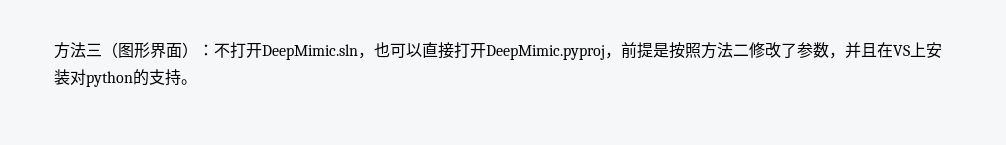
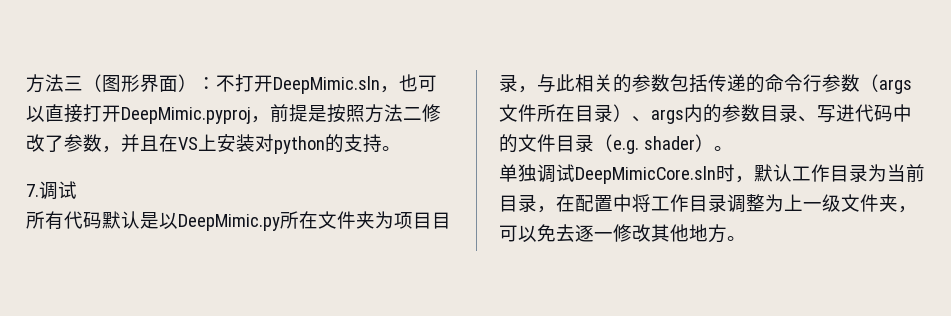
(197, 82) none -> [26,181,77,200] [26,211,451,231] [499,74,912,94] [499,104,912,124] [499,134,733,154] [499,164,925,184] [499,194,917,213] [499,224,746,243] // 7.调试 // 所有代码默认是以DeepMimic.py所在文件夹为项目目录，与此相关的参数包括传递的命令行参数（args文件所在目录）、args内的参数目录、写进代码中的文件目录（e.g. shader）。 // 单独调试DeepMimicCore.sln时，默认工作目录为当前目录，在配置中将工作目录调整为上一级文件夹，可以免去逐一修改其他地方。

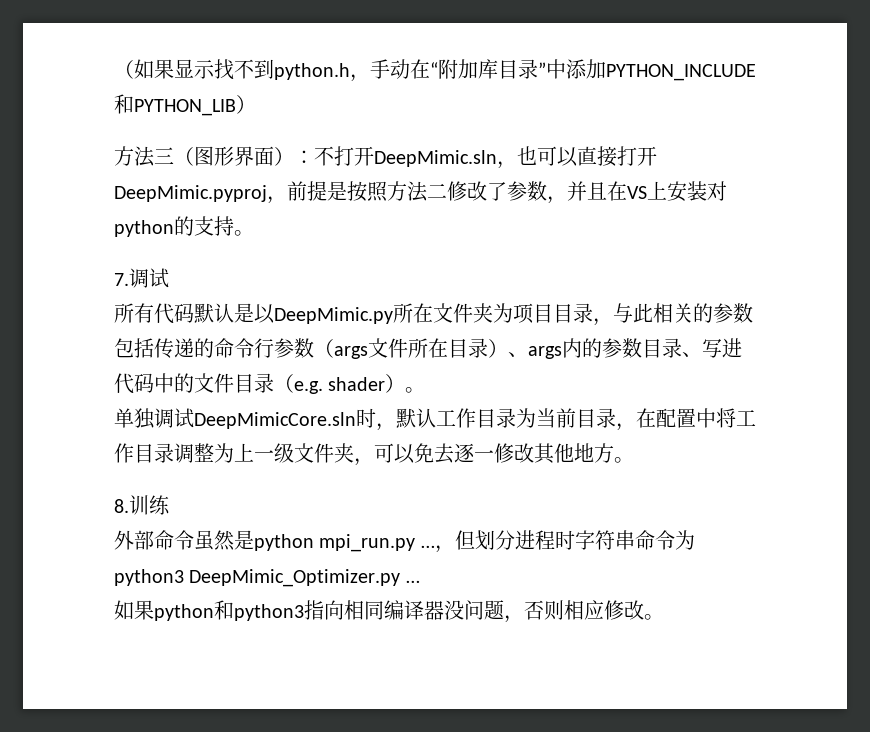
(26, 83) none -> [114,59,756,82] [114,94,256,116] （如果显示找不到python.h，手动在“附加库目录”中添加PYTHON_INCLUDE和PYTHON_LIB） //
(746, 238) none -> [114,495,170,515] [114,530,695,553] [114,569,420,587] [114,600,664,623] // 8.训练 // 外部命令虽然是python mpi_run.py …，但划分进程时字符串命令为python3 DeepMimic_Optimizer.py … // 如果python和python3指向相同编译器没问题，否则相应修改。

